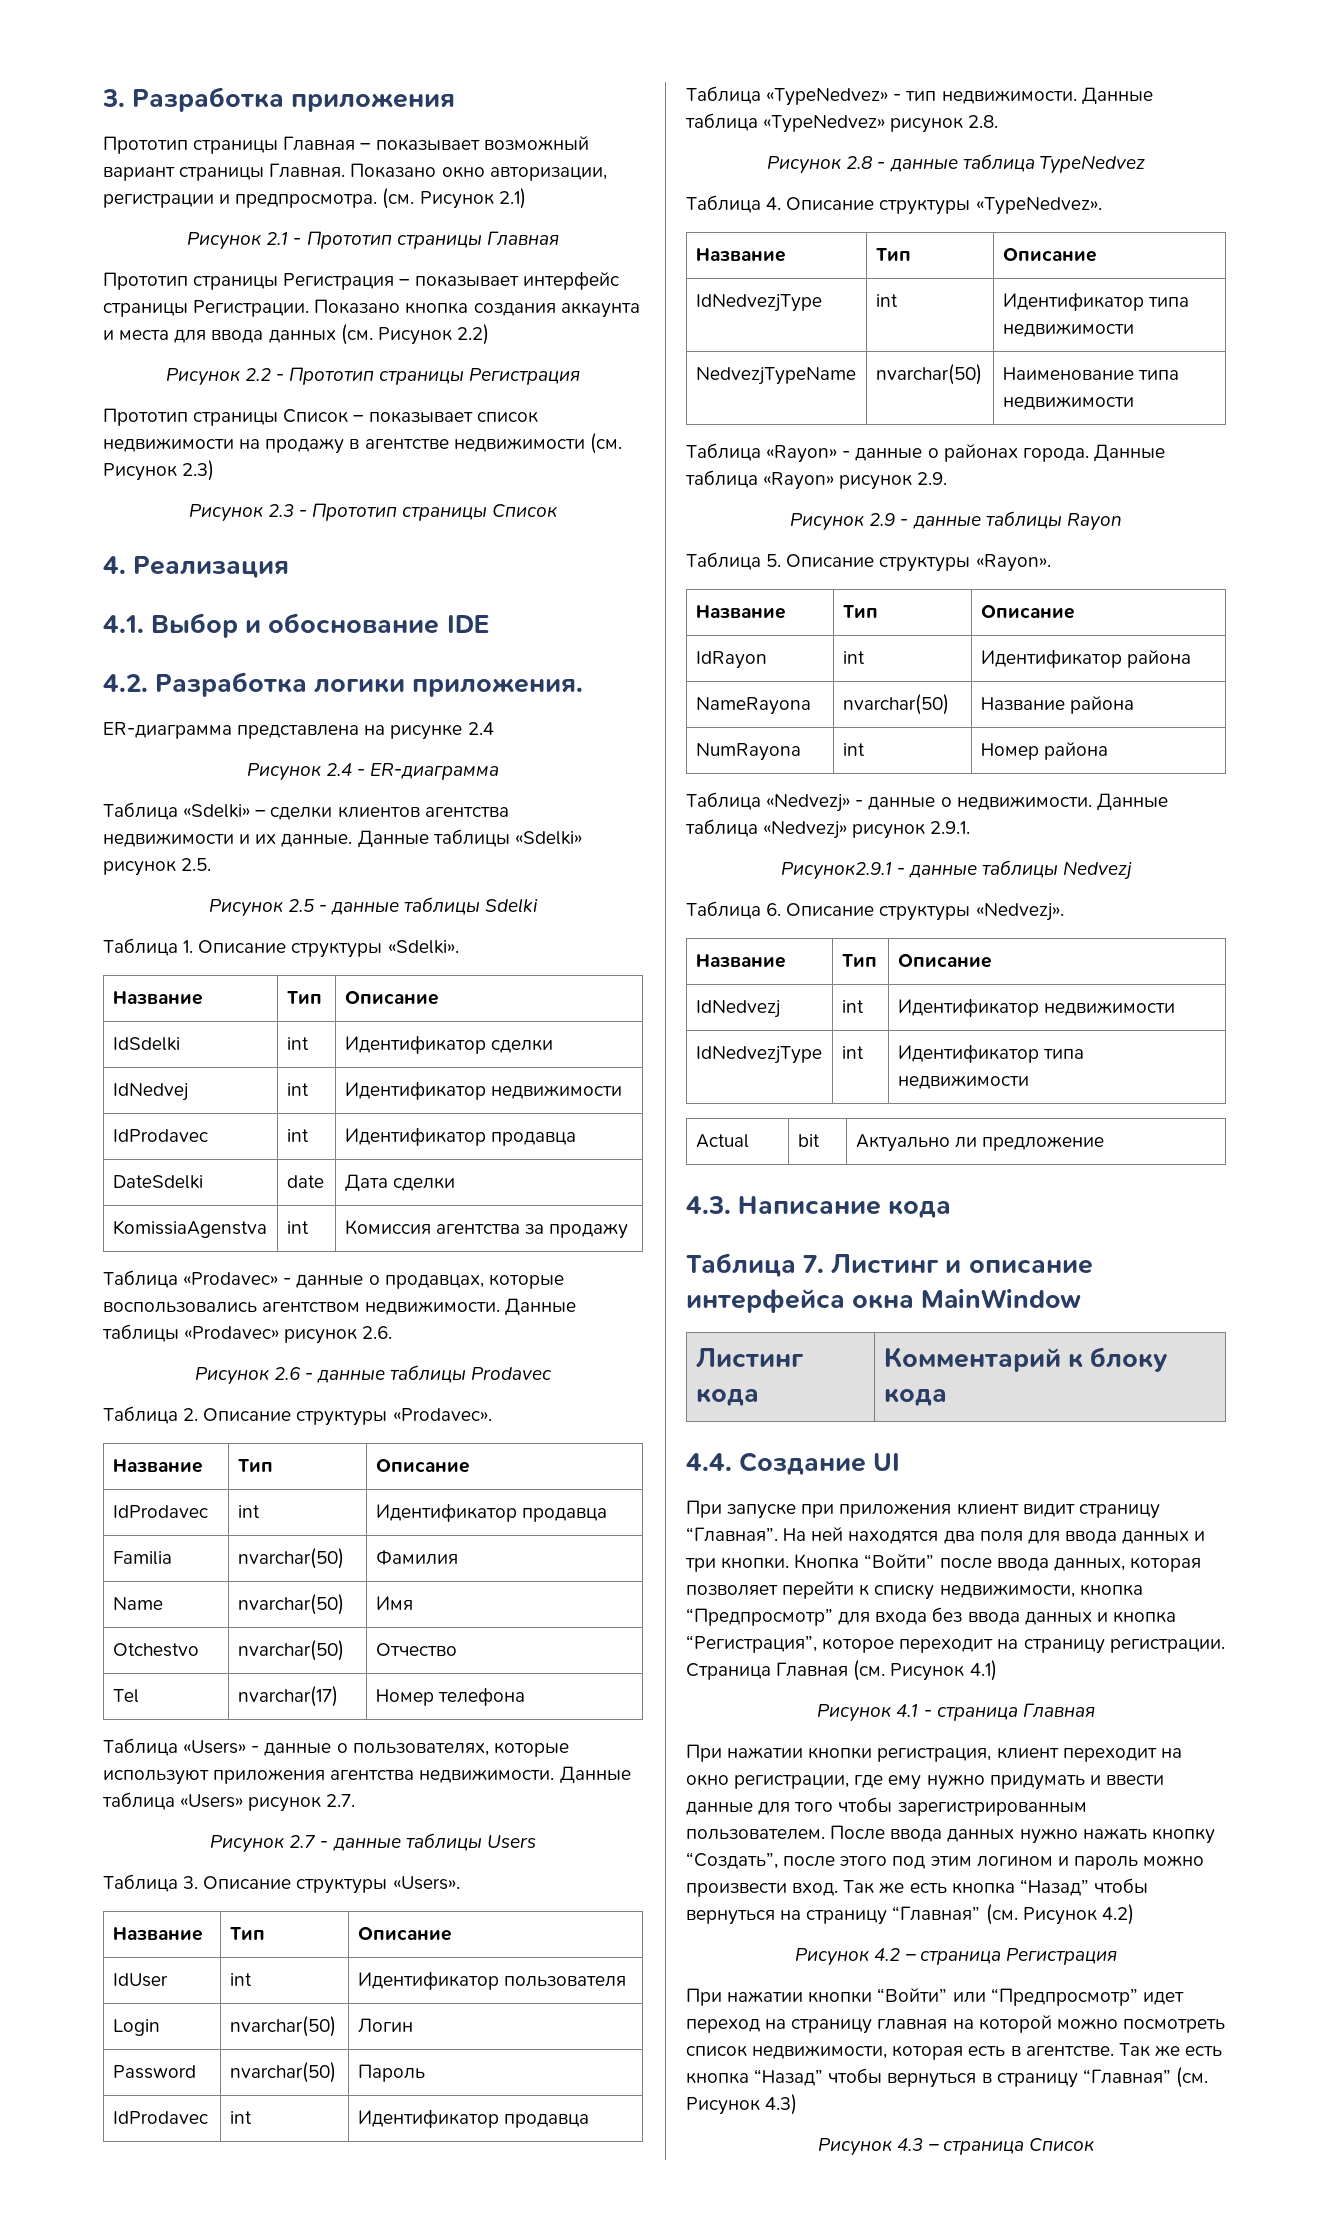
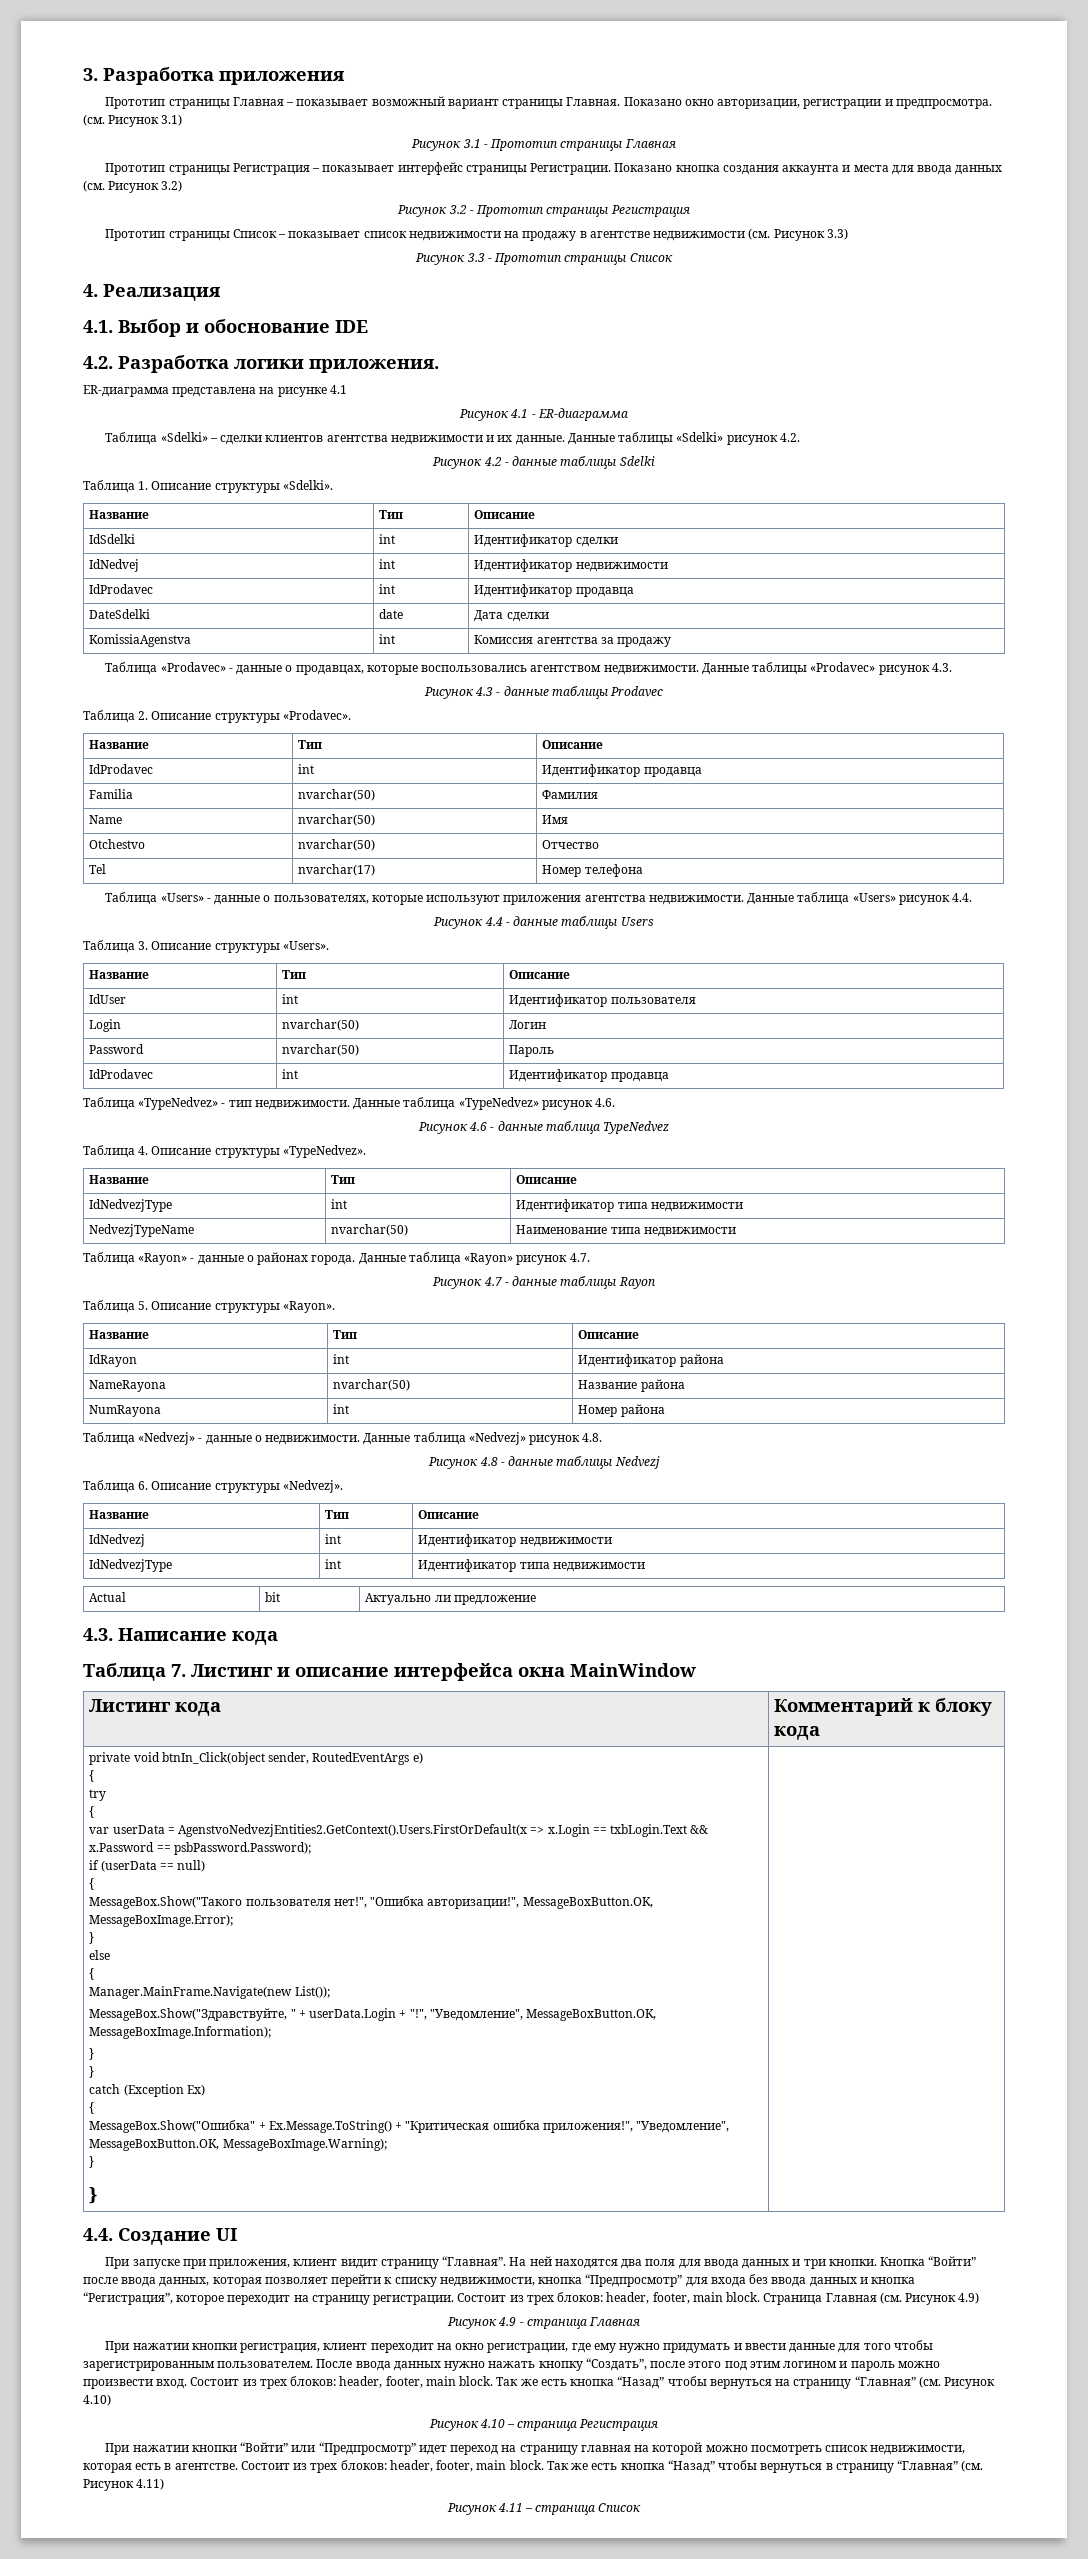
[498,188,526,209] [187,232,289,250] 2.1) // Рисунок 2.1 -> [161,114,183,126] [411,139,481,151] 3.1) // Рисунок 3.1
[456,324,489,345] [165,368,271,386] 2.2) // Рисунок 2.2 -> [161,180,183,192] [397,205,467,217] 3.2) // Рисунок 3.2
[182,460,215,481] [188,504,294,522] 2.3) // Рисунок 2.3 -> [826,228,848,240] [415,253,485,265] 3.3) // Рисунок 3.3
[467,722,494,735] [246,763,352,781] 2.4 // Рисунок 2.4 -> [329,385,347,394] [459,409,529,421] 4.1 // Рисунок 4.1
[181,858,212,871] [208,899,314,917] 2.5. // Рисунок 2.5 -> [779,433,800,442] [432,457,502,469] 4.2. // Рисунок 4.2
[362,1326,393,1339] [194,1367,301,1385] 2.6. // Рисунок 2.6 -> [931,663,952,672] [423,687,494,699] 4.3. // Рисунок 4.3
[326,1794,356,1807] [210,1835,317,1853] 2.7. // Рисунок 2.7 -> [952,893,973,902] [433,917,503,929] 4.4. // Рисунок 4.4
[968,115,999,128] [767,156,874,174] 2.8. // Рисунок 2.8 -> [595,1098,616,1107] [417,1122,488,1134] 4.6. // Рисунок 4.6
[917,472,948,485] [790,513,896,531] 2.9. // Рисунок 2.9 -> [569,1253,590,1262] [432,1277,502,1289] 4.7. // Рисунок 4.7
[930,821,971,834] [780,862,892,880] 2.9.1. // Рисунок2.9.1 -> [582,1433,603,1442] [428,1457,498,1469] 4.8. // Рисунок 4.8
(947, 1396) none -> [89,1752,423,1765] [89,1770,95,1782] [89,1789,107,1801] [89,1806,95,1818] [89,1824,709,1837] [89,1842,311,1855] [89,1860,206,1872] [89,1878,95,1890] [89,1896,653,1909] [89,1914,234,1927] [89,1932,95,1944] [89,1950,111,1960] [89,1968,95,1980] [89,1986,330,1999] [89,2008,657,2021] [89,2026,272,2039] [89,2048,95,2060] [89,2066,95,2078] [89,2084,205,2097] [89,2102,95,2114] [89,2120,730,2133] [89,2138,387,2151] [89,2156,95,2168] [89,2187,98,2204] // private void btnIn_Click(object sender, RoutedEventArgs e) // { // try // { // var userData = AgenstvoNedvezjEntities2.GetContext().Users.FirstOrDefault(x => x.Login == txbLogin.Text && x.Password == psbPassword.Password); // if (userData == null) // { // MessageBox.Show("Такого пользователя нет!", "Ошибка авторизации!", MessageBoxButton.OK, MessageBoxImage.Error); // } // else // { // Manager.MainFrame.Navigate(new List()); // MessageBox.Show("Здравствуйте, " + userData.Login + "!", "Уведомление", MessageBoxButton.OK, MessageBoxImage.Information); // } // } // catch (Exception Ex) // { // MessageBox.Show("Ошибка" + Ex.Message.ToString() + "Критическая ошибка приложения!", "Уведомление", MessageBoxButton.OK, MessageBoxImage.Warning); // } // } |
[839,1503,952,1518] приложения -> [209,2259,291,2269] приложения,
(1225, 1646) none -> [457,2292,761,2305] Состоит из трех блоков: header, footer, main block.
[969,1660,997,1681] [817,1704,919,1722] 4.1) // Рисунок 4.1 -> [958,2292,980,2304] [447,2317,517,2329] 4.9) // Рисунок 4.9
(839, 1889) none -> [190,2376,494,2389] Состоит из трех блоков: header, footer, main block.
[1101,1904,1134,1925] [795,1948,901,1966] 4.2) // Рисунок 4.2 -> [83,2394,111,2406] [428,2419,505,2431] 4.10) // Рисунок 4.10
(1114, 2051) none -> [240,2460,544,2473] Состоит из трех блоков: header, footer, main block.
[765,2094,798,2115] [818,2138,924,2156] 4.3) // Рисунок 4.3 -> [136,2478,165,2490] [446,2503,523,2515] 4.11) // Рисунок 4.11

